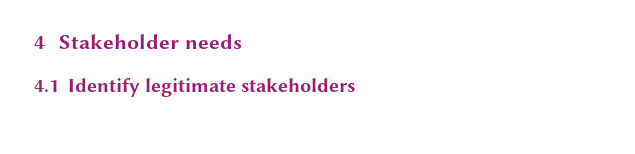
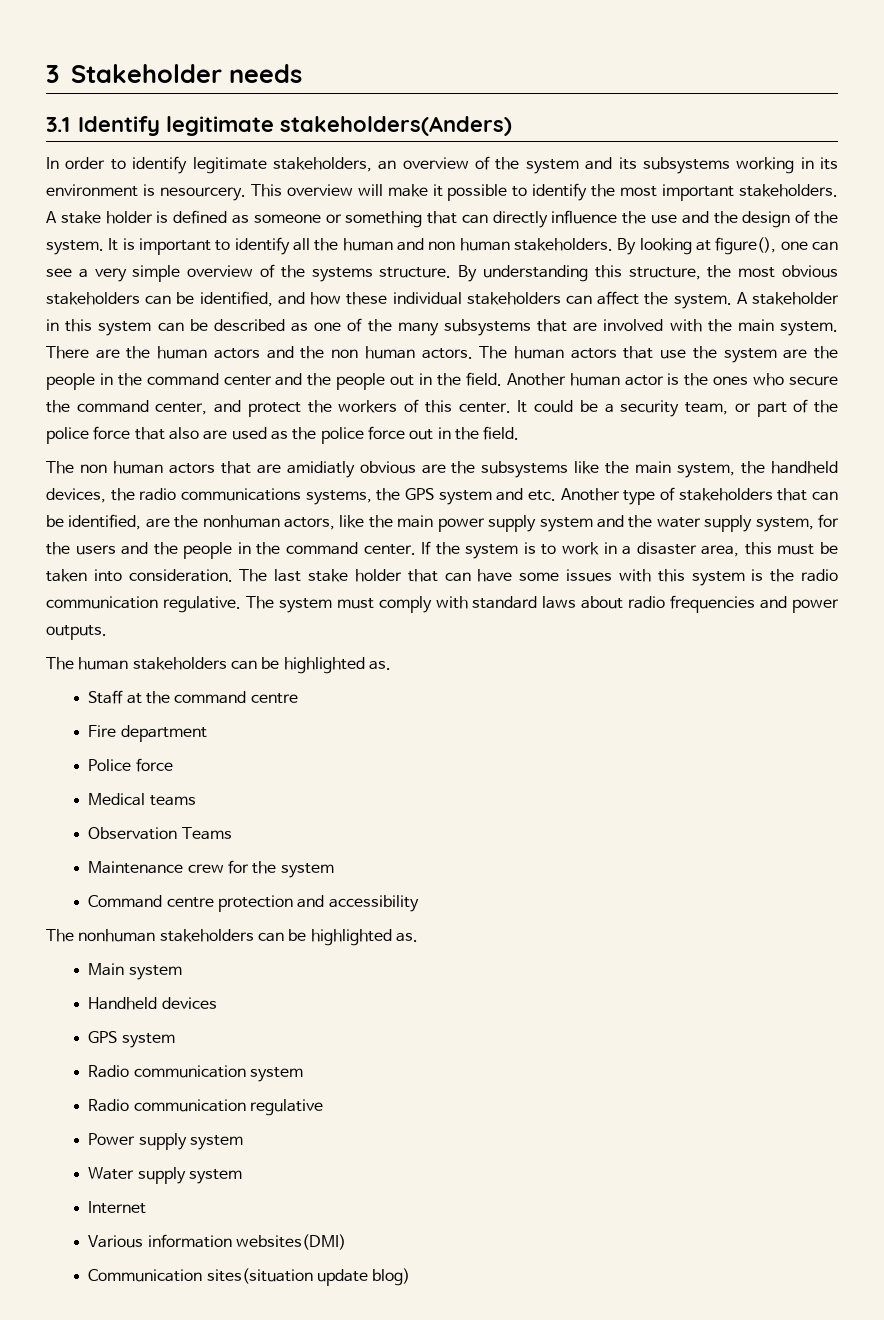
[34,36,45,49] 4 -> [46,65,59,83] 3
[34,80,59,92] 4.1 -> [46,117,70,132] 3.1
[241,78,356,92] stakeholders -> [280,116,512,136] [46,156,838,174] [46,183,839,201] [46,210,838,228] [46,237,839,255] [46,264,838,282] [46,291,839,309] [46,318,838,336] [46,346,838,363] [46,372,839,390] [46,399,838,417] [46,426,520,444] [46,461,838,478] [46,487,838,505] [46,514,839,532] [46,541,838,559] [46,569,839,586] [46,595,839,613] [46,625,107,640] [46,657,391,674] [88,690,298,704] [88,725,207,742] [88,758,173,772] [88,793,196,806] [88,827,232,840] [88,860,334,878] [88,895,419,912] [46,929,418,946] [88,963,182,980] [88,997,217,1010] [88,1031,175,1048] [88,1065,303,1082] [88,1099,323,1116] [88,1133,243,1150] [88,1167,242,1184] [88,1201,147,1214] [88,1234,346,1250] [88,1268,411,1286] stakeholders(Anders) // In order to identify legitimate stakeholders, an overview of the system and its subsystems working in its environment is nesourcery. This overview will make it possible to identify the most important stakeholders. A stake holder is defined as someone or something that can directly influence the use and the design of the system. It is important to identify all the human and non human stakeholders. By looking at figure(), one can see a very simple overview of the systems structure. By understanding this structure, the most obvious stakeholders can be identified, and how these individual stakeholders can affect the system. A stakeholder in this system can be described as one of the many subsystems that are involved with the main system. There are the human actors and the non human actors. The human actors that use the system are the people in the command center and the people out in the field. Another human actor is the ones who secure the command center, and protect the workers of this center. It could be a security team, or part of the police force that also are used as the police force out in the field. // The non human actors that are amidiatly obvious are the subsystems like the main system, the handheld devices, the radio communications systems, the GPS system and etc. Another type of stakeholders that can be identified, are the nonhuman actors, like the main power supply system and the water supply system, for the users and the people in the command center. If the system is to work in a disaster area, this must be taken into consideration. The last stake holder that can have some issues with this system is the radio communication regulative. The system must comply with standard laws about radio frequencies and power outputs. // The human stakeholders can be highlighted as. // Staff at the command centre // Fire department // Police force // Medical teams // Observation Teams // Maintenance crew for the system // Command centre protection and accessibility // The nonhuman stakeholders can be highlighted as. // Main system // Handheld devices // GPS system // Radio communication system // Radio communication regulative // Power supply system // Water supply system // Internet // Various information websites(DMI) // Communication sites(situation update blog)

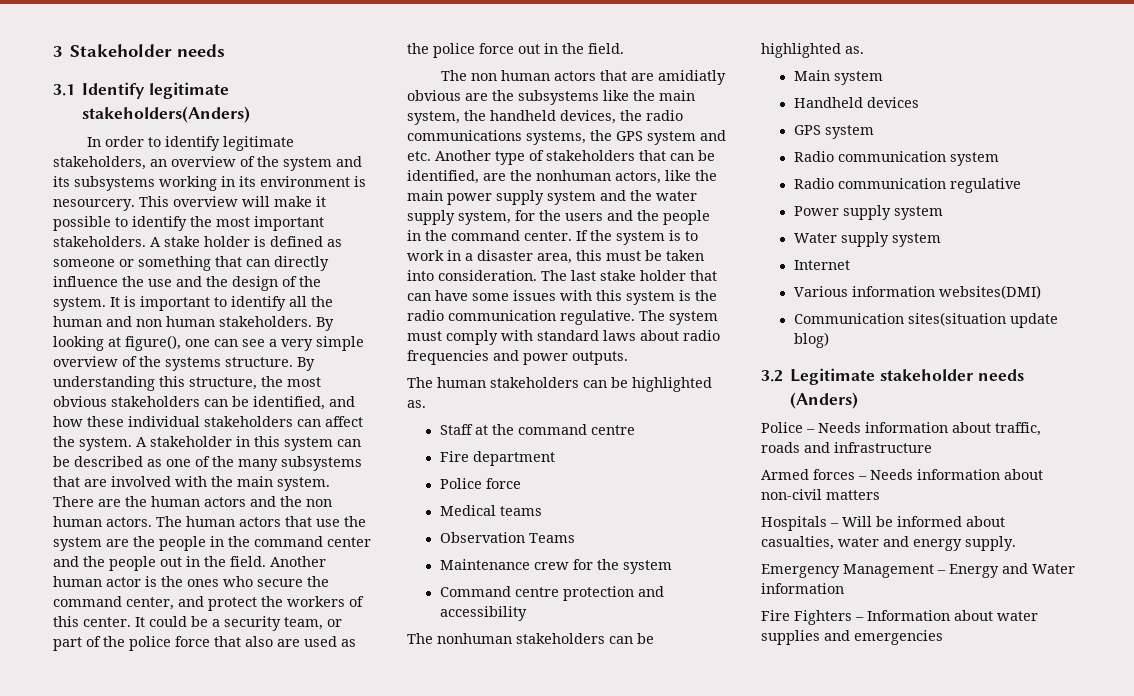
(411, 1277) none -> [761,368,1024,385] [790,392,859,409] [761,422,1041,436] [761,442,932,453] [761,469,1043,480] [761,489,880,500] [761,516,1005,531] [761,536,1016,551] [761,563,1075,578] [761,583,844,594] [761,610,1038,625] [761,630,943,645] // 3.2 Legitimate stakeholder needs (Anders) // Police – Needs information about traffic, roads and infrastructure // Armed forces – Needs information about non-civil matters // Hospitals – Will be informed about casualties, water and energy supply. // Emergency Management – Energy and Water information // Fire Fighters – Information about water supplies and emergencies

